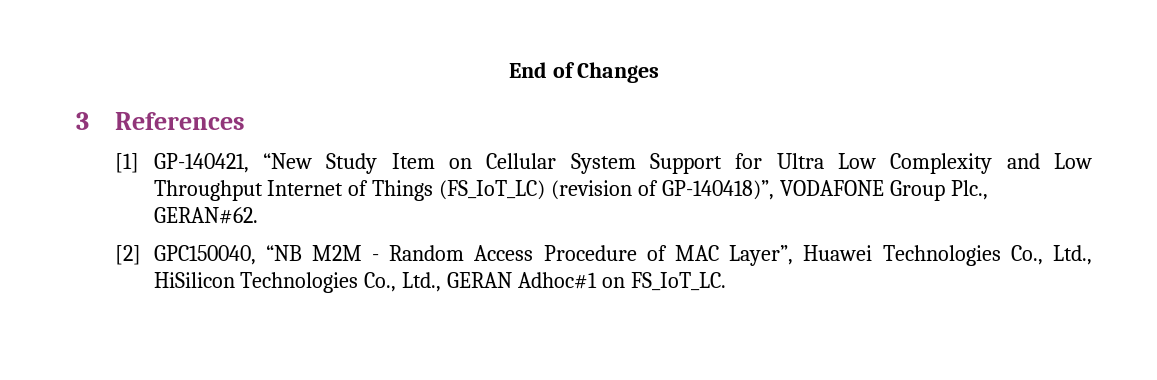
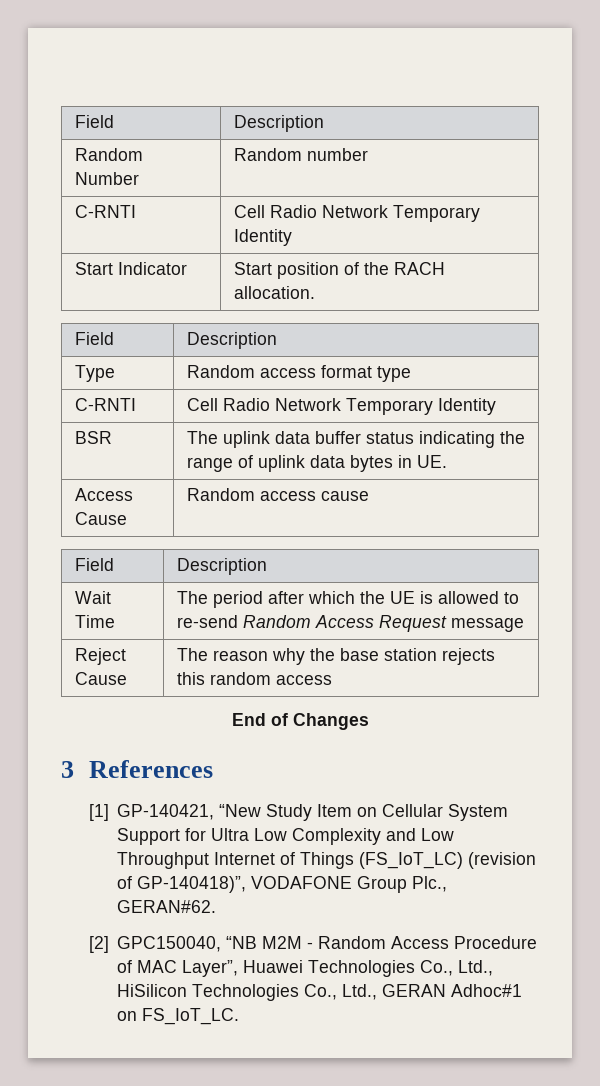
(508, 70) none -> [74,115,114,128] [233,115,324,132] [74,148,143,161] [74,172,139,185] [233,148,368,161] [74,205,136,218] [233,205,480,222] [233,229,292,246] [74,262,187,275] [233,262,445,279] [233,286,315,299] [74,332,114,345] [186,332,277,349] [74,365,115,382] [186,365,411,382] [74,398,136,411] [186,398,496,415] [74,431,112,444] [186,431,525,448] [186,455,447,472] [74,488,133,501] [74,512,127,525] [186,488,369,501] [74,558,114,571] [176,558,267,575] [74,591,111,604] [74,615,115,628] [176,591,519,608] [176,615,524,632] [74,648,126,665] [74,672,127,685] [176,648,495,665] [176,672,332,685] Field | Description // Random Number | Random number // C-RNTI | Cell Radio Network Temporary Identity // Start Indicator | Start position of the RACH allocation. // Field | Description // Type | Random access format type // C-RNTI | Cell Radio Network Temporary Identity // BSR | The uplink data buffer status indicating the range of uplink data bytes in UE. // Access Cause | Random access cause // Field | Description // Wait Time | The period after which the UE is allowed to re-send Random Access Request message // Reject Cause | The reason why the base station rejects this random access //

